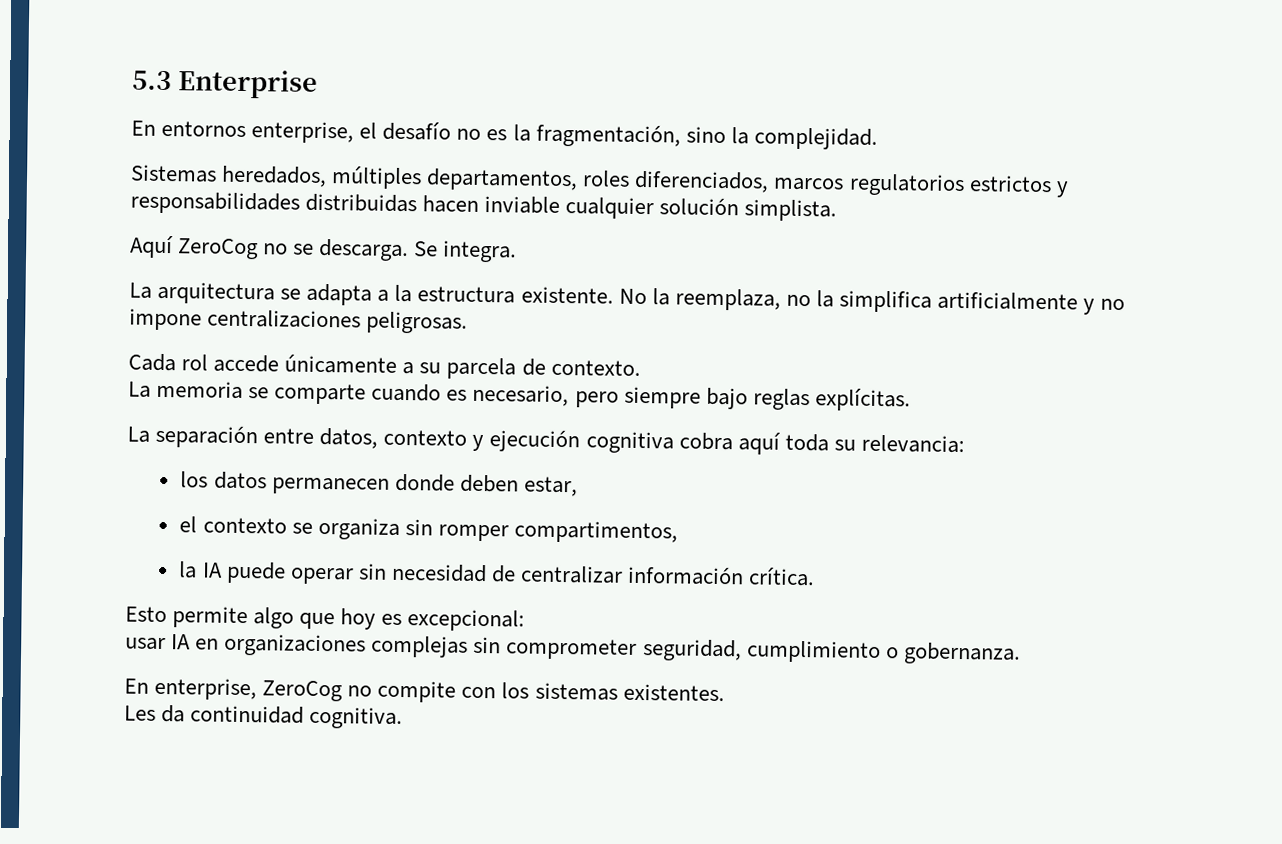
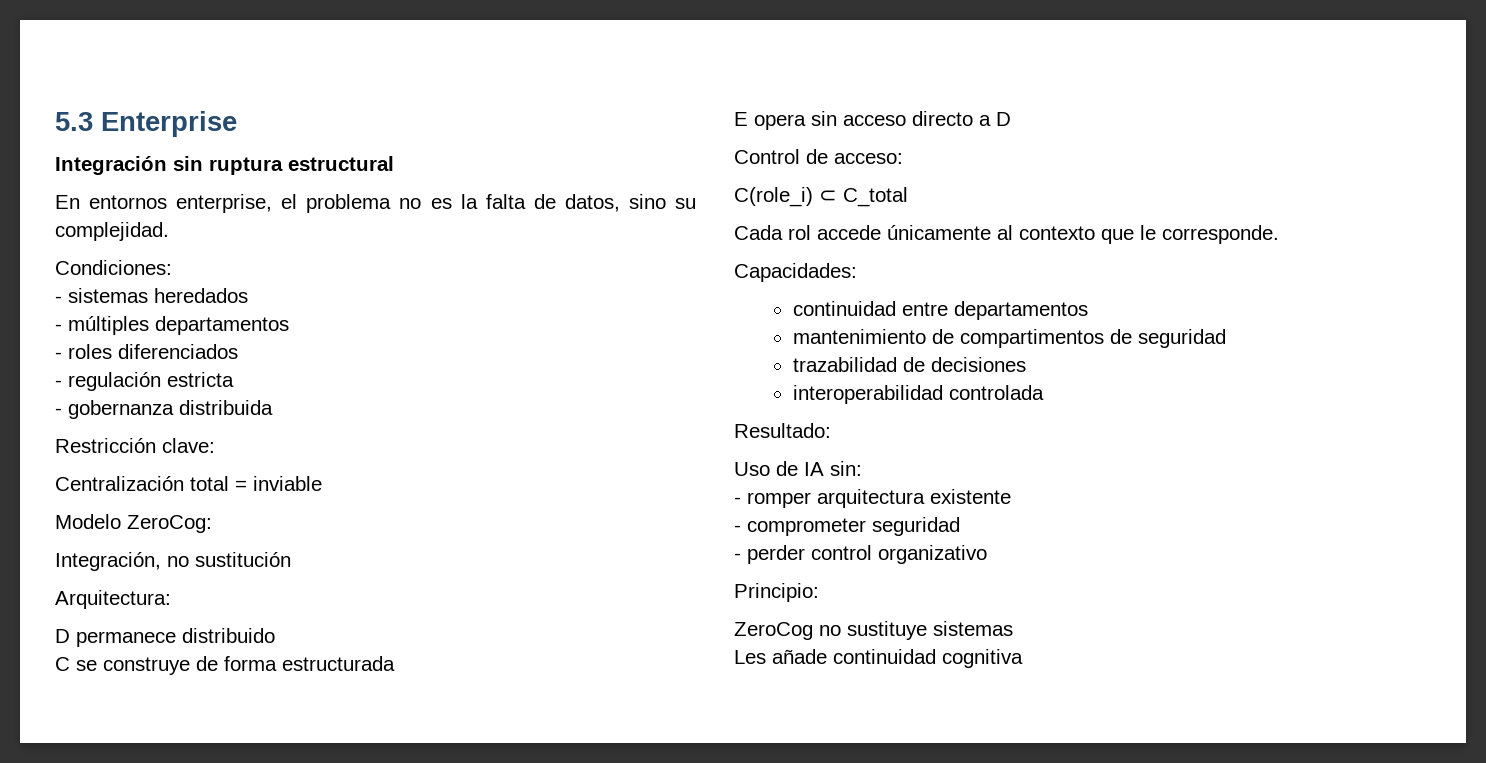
(318, 84) none -> [55,156,394,175] // Integración sin ruptura estructural
[382,121,452,141] desafío -> [306,194,392,213] problema
[535,123,878,150] [130,164,1069,198] [130,191,838,222] [130,235,518,263] [129,281,1126,315] [129,308,469,334] [128,353,641,380] [128,380,911,412] [127,424,965,455] [180,471,578,497] [179,516,678,544] [179,561,816,587] [125,606,526,632] [125,633,1021,665] [124,677,725,703] fragmentación, sino la complejidad. // Sistemas heredados, múltiples departamentos, roles diferenciados, marcos regulatorios estrictos y responsabilidades distribuidas hacen inviable cualquier solución simplista. // Aquí ZeroCog no se descarga. Se integra. // La arquitectura se adapta a la estructura existente. No la reemplaza, no la simplifica artificialmente y no impone centralizaciones peligrosas. // Cada rol accede únicamente a su parcela de contexto. // La memoria se comparte cuando es necesario, pero siempre bajo reglas explícitas. // La separación entre datos, contexto y ejecución cognitiva cobra aquí toda su relevancia: // los datos permanecen donde deben estar, // el contexto se organiza sin romper compartimentos, // la IA puede operar sin necesidad de centralizar información crítica. // Esto permite algo que hoy es excepcional: // usar IA en organizaciones complejas sin comprometer seguridad, cumplimiento o gobernanza. // En enterprise, ZeroCog no compite con los sistemas existentes. -> [485,194,696,212] [55,222,169,241] [55,260,172,275] [55,288,248,303] [55,316,289,335] [55,344,238,359] [55,372,234,391] [55,400,273,419] [55,438,215,453] [55,476,322,491] [55,514,212,533] [55,552,291,571] [55,590,171,609] [55,628,275,647] [55,656,395,675] [734,111,1011,130] [734,149,903,164] [734,187,908,207] [734,225,1279,244] [734,263,857,282] [792,301,1088,320] [792,329,1226,348] [792,357,1026,372] [792,385,1044,404] [734,423,831,438] [734,461,862,476] [734,489,1011,508] [734,517,960,536] [734,545,987,564] [734,583,819,602] [734,621,1013,640] falta de datos, sino su complejidad. // Condiciones: // - sistemas heredados // - múltiples departamentos // - roles diferenciados // - regulación estricta // - gobernanza distribuida // Restricción clave: // Centralización total = inviable // Modelo ZeroCog: // Integración, no sustitución // Arquitectura: // D permanece distribuido // C se construye de forma estructurada // E opera sin acceso directo a D // Control de acceso: // C(role_i) ⊂ C_total // Cada rol accede únicamente al contexto que le corresponde. // Capacidades: // continuidad entre departamentos // mantenimiento de compartimentos de seguridad // trazabilidad de decisiones // interoperabilidad controlada // Resultado: // Uso de IA sin: // - romper arquitectura existente // - comprometer seguridad // - perder control organizativo // Principio: // ZeroCog no sustituye sistemas
[161,704,404,730] da continuidad cognitiva. -> [772,649,1023,668] añade continuidad cognitiva

